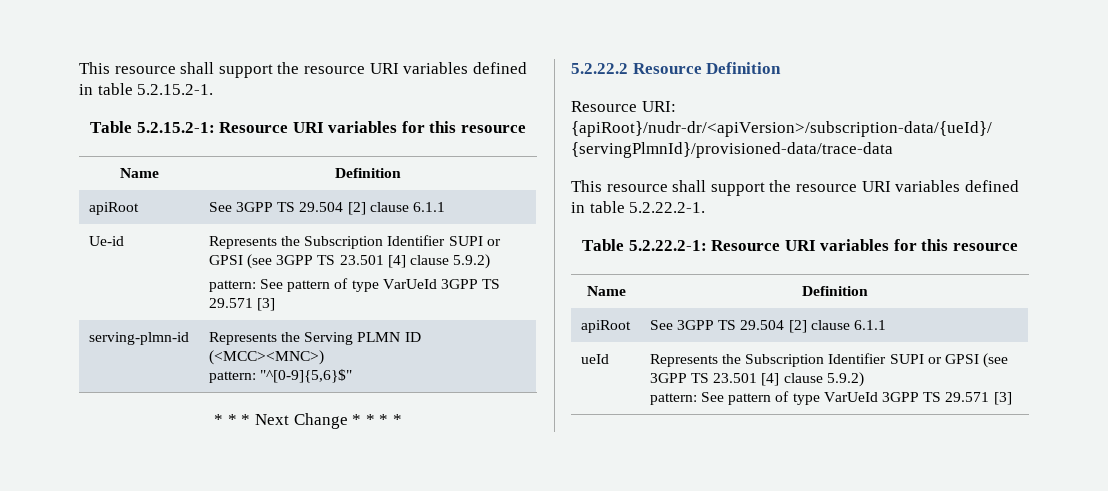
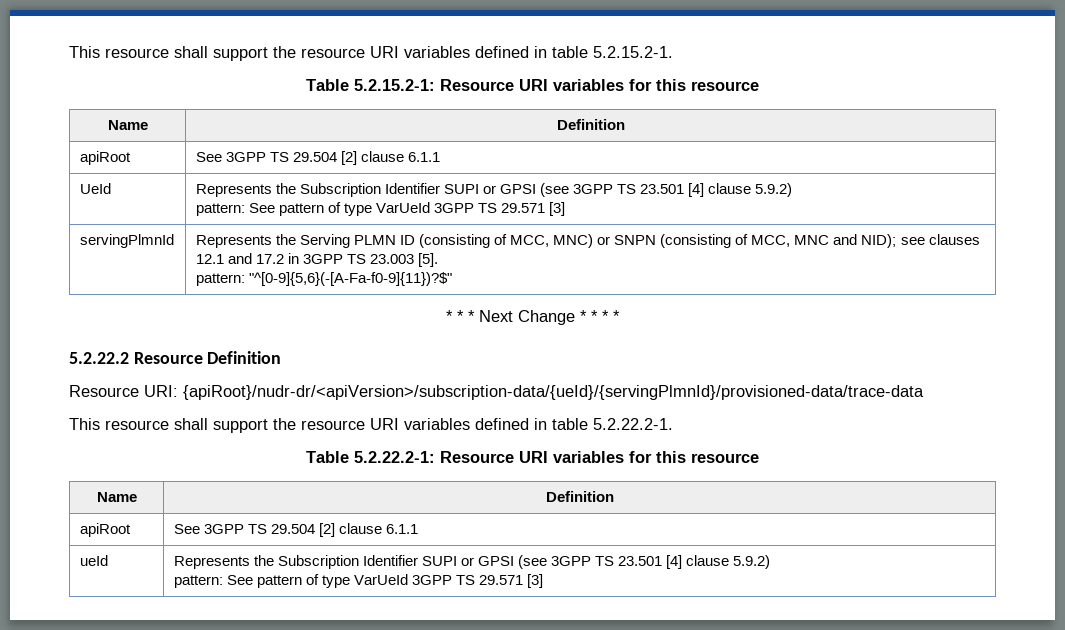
[88,236,124,246] Ue-id -> [79,183,111,194] UeId
[88,332,189,345] serving-plmn-id -> [79,234,174,248] servingPlmnId
[208,350,324,365] [208,369,353,383] (<MCC><MNC>) // pattern: "^[0-9]{5,6}$" -> [418,234,980,248] [195,253,439,267] [195,272,452,286] (consisting of MCC, MNC) or SNPN (consisting of MCC, MNC and NID); see clauses 12.1 and 17.2 in 3GPP TS 23.003 [5]. // pattern: "^[0-9]{5,6}(-[A-Fa-f0-9]{11})?$"

